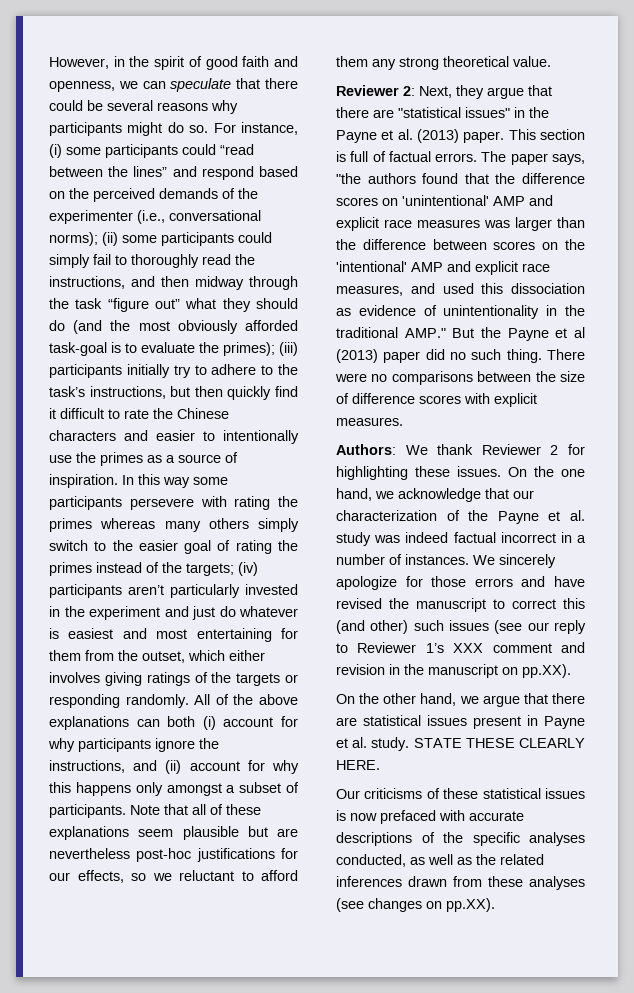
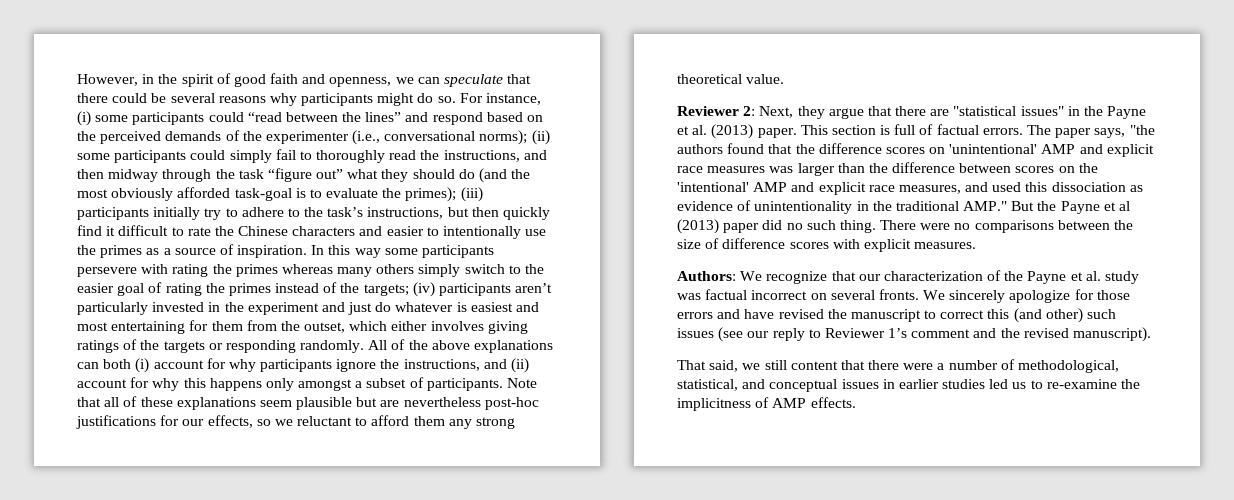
[437,444,585,455] [336,466,585,480] [336,488,481,502] thank Reviewer 2 for highlighting these issues. On the one hand, we acknowledge -> [766,271,828,284] recognize
[405,532,449,543] indeed -> (701, 296) none
[560,532,586,543] [336,554,469,565] in a number of instances. -> [810,289,919,300] on several fronts.
[453,643,484,653] XXX -> (908, 333) none
[336,664,571,678] [336,693,585,707] [336,715,585,729] [336,737,585,751] [336,760,380,770] [336,788,585,799] [336,810,524,824] [336,832,585,846] [336,854,544,867] [336,876,585,890] [336,898,495,912] revision in the manuscript on pp.XX). // On the other hand, we argue that there are statistical issues present in Payne et al. study. STATE THESE CLEARLY HERE. // Our criticisms of these statistical issues is now prefaced with accurate descriptions of the specific analyses conducted, as well as the related inferences drawn from these analyses (see changes on pp.XX). -> [1000,327,1152,342] [677,359,1120,373] [677,379,1141,392] [677,397,856,411] the revised manuscript). // That said, we still content that there were a number of methodological, statistical, and conceptual issues in earlier studies led us to re-examine the implicitness of AMP effects.

